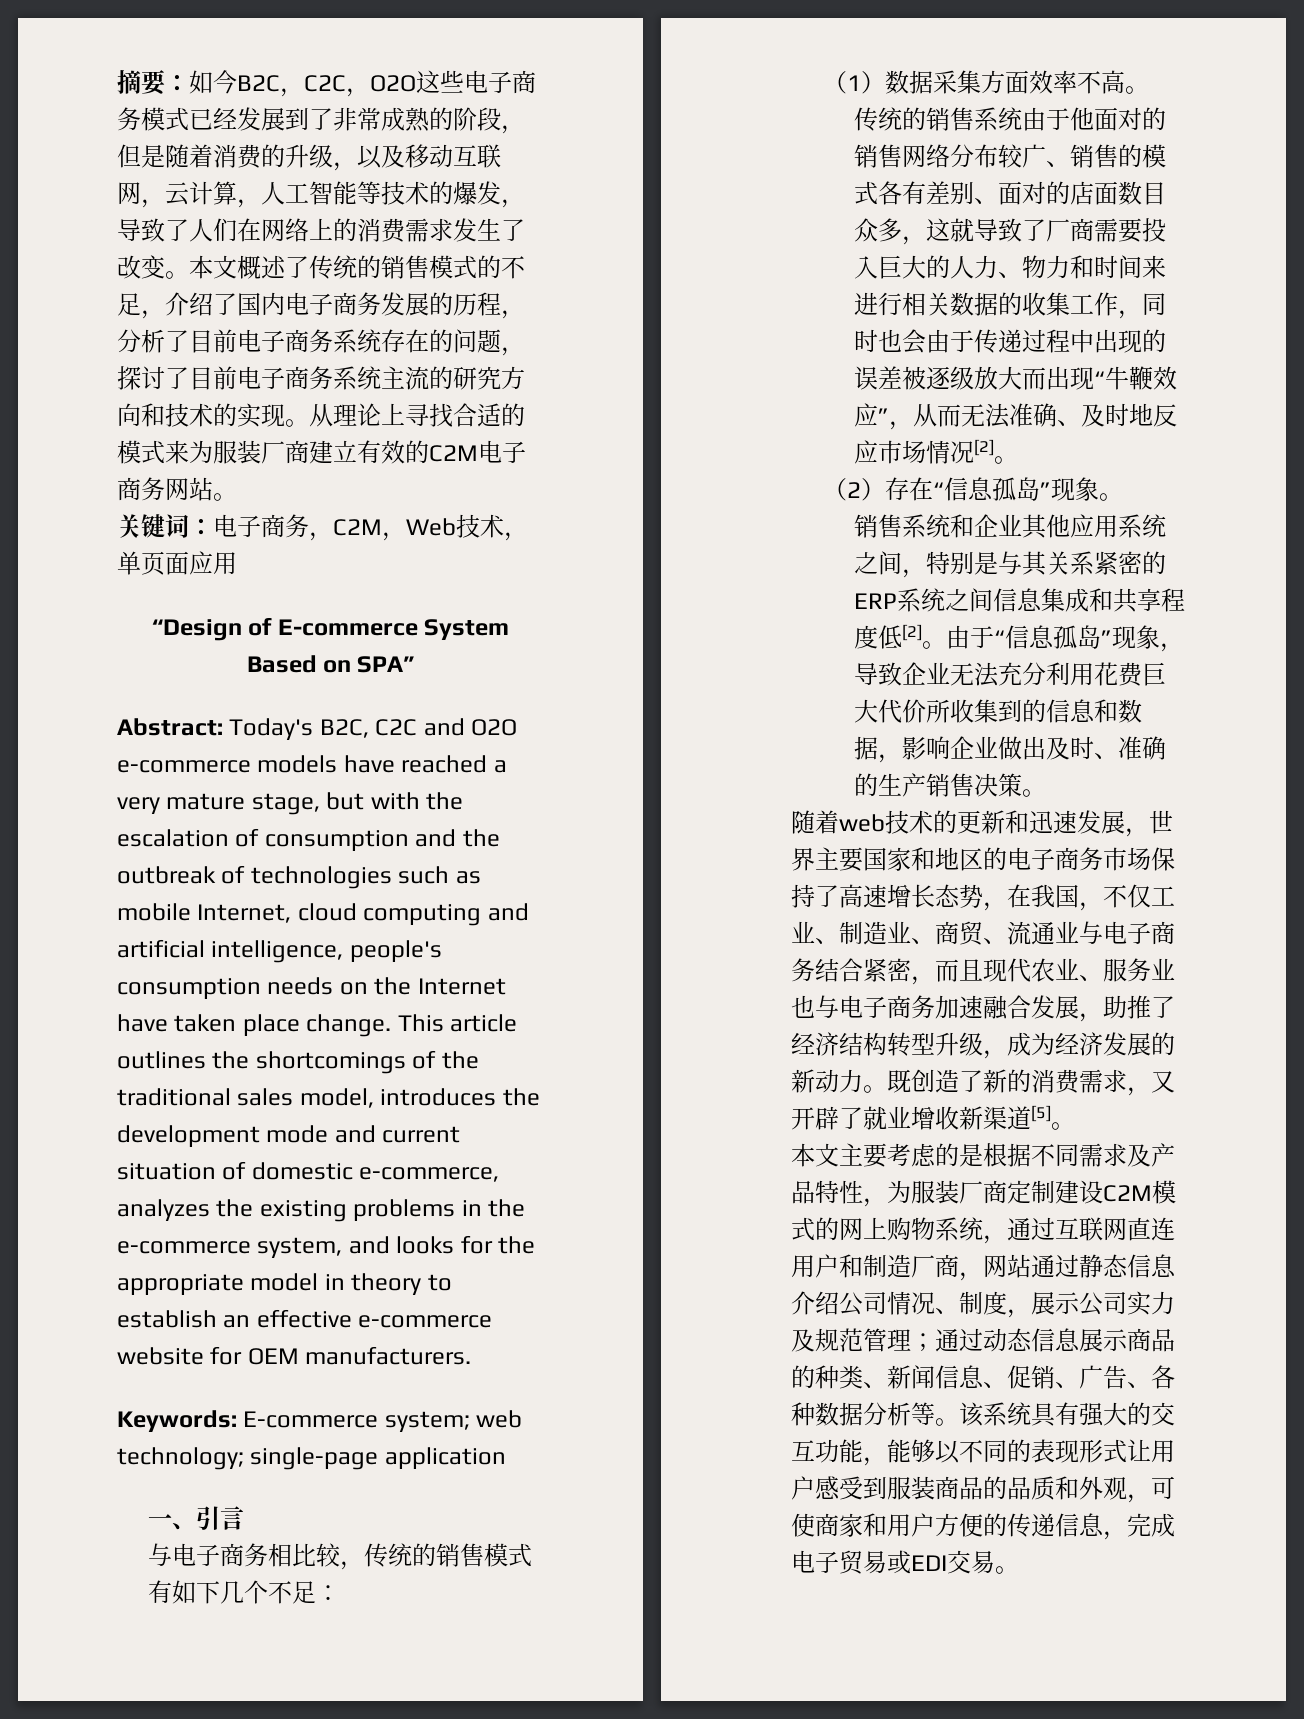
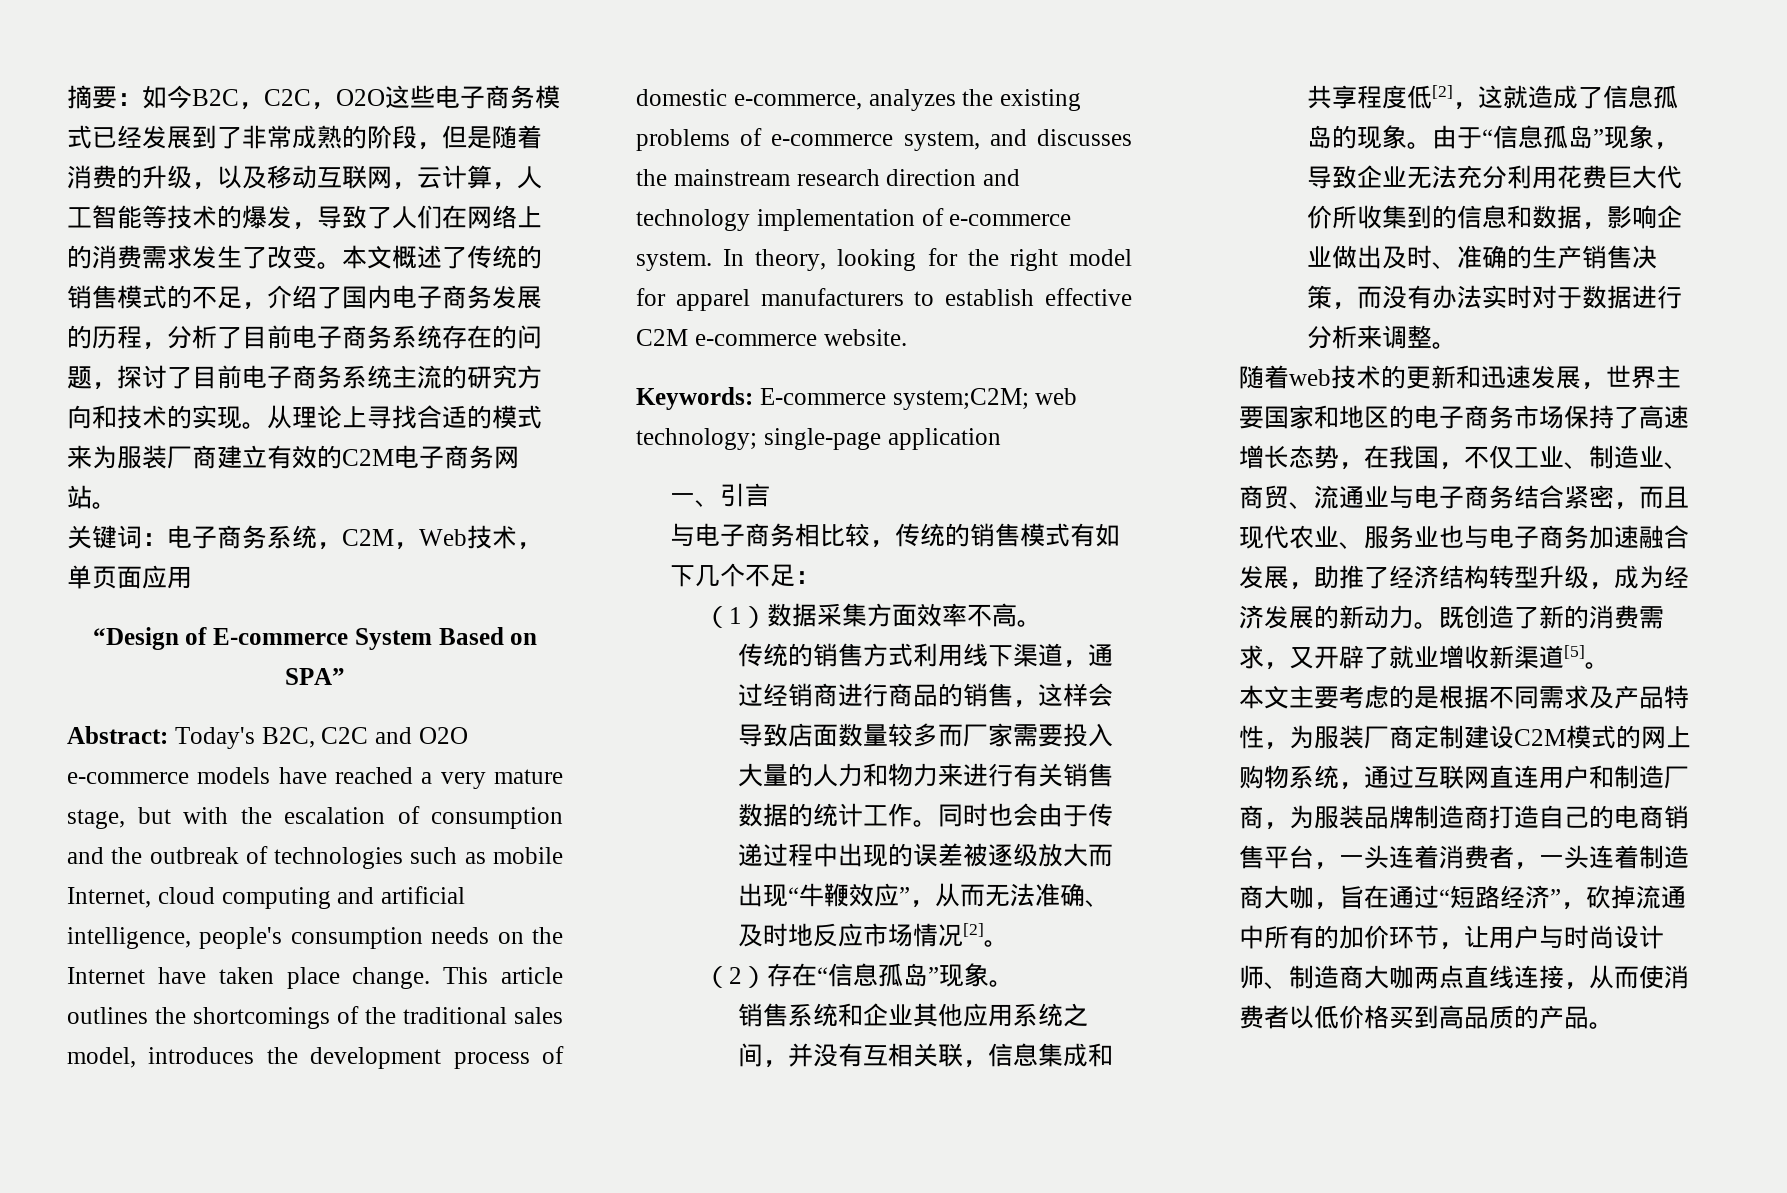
(309, 526) none -> [267,525,317,549] 系统
[266,1125,461,1143] [117,1163,216,1180] mode and current situation -> [453,1052,530,1069] process
[461,1199,526,1217] in the -> [740,128,763,146] of
[396,1235,536,1254] [117,1273,452,1295] [117,1309,493,1328] [117,1346,472,1365] looks for the appropriate model in theory to establish an effective e-commerce website for OEM manufacturers. -> [1037,129,1132,146] [636,169,1020,186] [636,208,1072,231] [636,248,1132,271] [636,288,1132,311] [636,329,907,346] discusses the mainstream research direction and technology implementation of e-commerce system. In theory, looking for the right model for apparel manufacturers to establish effective C2M e-commerce website.
[384,1411,470,1432] system; -> [892,388,1029,410] system;C2M;
[973,107,1166,131] [853,144,1166,168] [853,181,1166,205] [853,218,1166,245] [853,255,1166,279] [853,292,1142,319] 系统由于他面对的销售网络分布较广、销售的模式各有差别、面对的店面数目众多，这就导致了厂商需要投入巨大的人力、物力和时间来进行相关数据的收集工作， -> [862,643,1113,668] [737,683,1113,708] [737,723,1113,747] [737,763,1113,787] [737,803,938,827] 方式利用线下渠道，通过经销商进行商品的销售，这样会导致店面数量较多而厂家需要投入大量的人力和物力来进行有关销售数据的统计工作。
[925,551,1166,576] [853,588,993,612] 特别是与其关系紧密的ERP系统之间 -> [787,1043,988,1068] 并没有互相关联，
(922, 632) none -> [1452,85,1678,110] [1306,125,1407,149] ，这就造成了信息孤岛的现象
(1022, 785) none -> [1331,285,1682,310] [1306,325,1432,349] ，而没有办法实时对于数据进行分析来调整
[983,1254,1177,1278] [791,1291,1176,1318] [791,1328,1176,1352] [791,1365,1176,1389] [791,1402,1176,1427] [791,1439,1176,1466] [791,1476,1176,1503] [791,1513,1176,1540] [791,1550,996,1575] 网站通过静态信息介绍公司情况、制度，展示公司实力及规范管理；通过动态信息展示商品的种类、新闻信息、促销、广告、各种数据分析等。该系统具有强大的交互功能，能够以不同的表现形式让用户感受到服装商品的品质和外观，可使商家和用户方便的传递信息，完成电子贸易或EDI交易 -> [1288,805,1689,829] [1238,845,1689,870] [1238,885,1686,910] [1238,925,1664,950] [1238,965,1689,990] [1238,1005,1589,1029] 为服装品牌制造商打造自己的电商销售平台，一头连着消费者，一头连着制造商大咖，旨在通过“短路经济”，砍掉流通中所有的加价环节，让用户与时尚设计师、制造商大咖两点直线连接，从而使消费者以低价格买到高品质的产品

